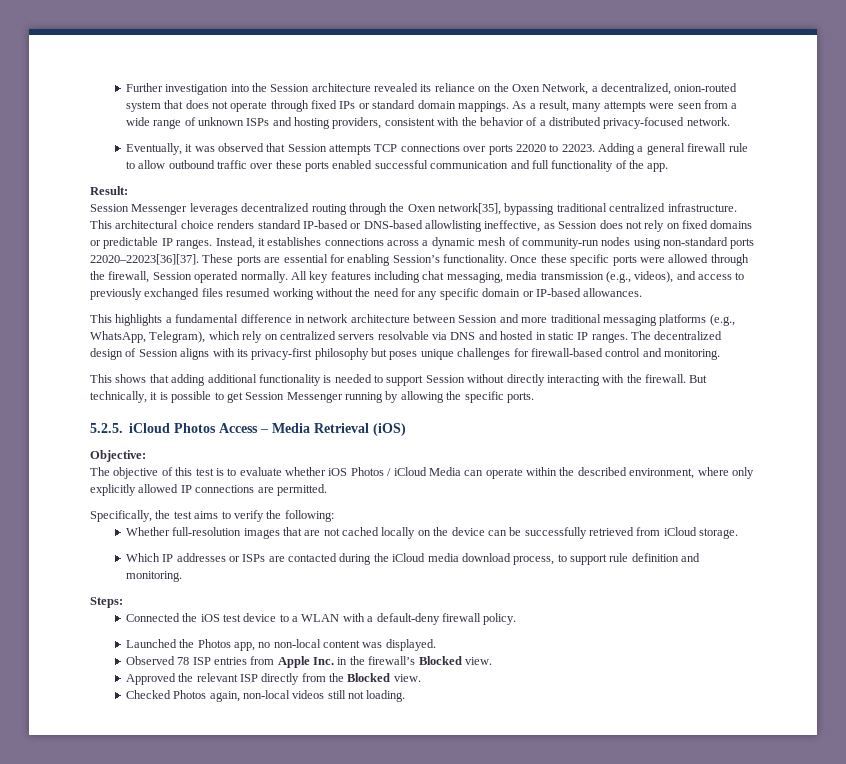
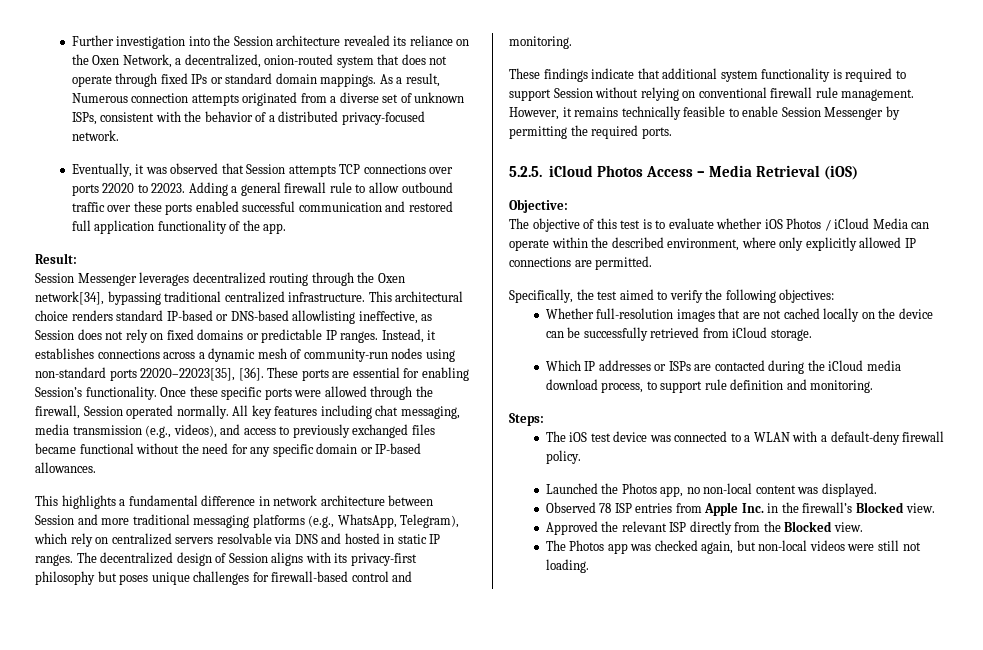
[572,100,738,112] [125,117,382,129] many attempts were seen from a wide range of unknown ISPs and hosting providers, -> [71,92,465,106] [71,112,97,125] Numerous connection attempts originated from a diverse set of unknown ISPs,
[531,160,549,169] full -> [408,201,453,212] [71,220,155,234] restored full application
[438,203,501,215] network[35], -> [35,291,104,305] network[34],
[90,254,199,265] 22020–22023[36][37]. -> [140,367,264,381] 22020–22023[35], [36].
[226,288,314,300] resumed working -> [35,443,134,454] became functional
[90,374,257,386] This shows that adding additional -> [509,68,758,82] These findings indicate that additional system
[334,374,372,383] needed -> [845,68,893,82] required
[506,374,708,386] [90,391,504,403] directly interacting with the firewall. But technically, it is possible to get Session Messenger running by allowing the specific -> [640,87,915,101] [509,106,900,120] [509,125,639,139] relying on conventional firewall rule management. However, it remains technically feasible to enable Session Messenger by permitting the required
[194,511,219,519] aims -> [619,289,654,300] aimed
[284,510,334,522] following: -> [725,289,835,303] following objectives:
[125,613,198,622] Connected the -> [545,431,566,442] The
(277, 617) none -> [649,431,728,442] was connected
[125,690,240,702] Checked Photos again, -> [545,540,756,554] The Photos app was checked again, but
(325, 694) none -> [847,544,875,551] were

